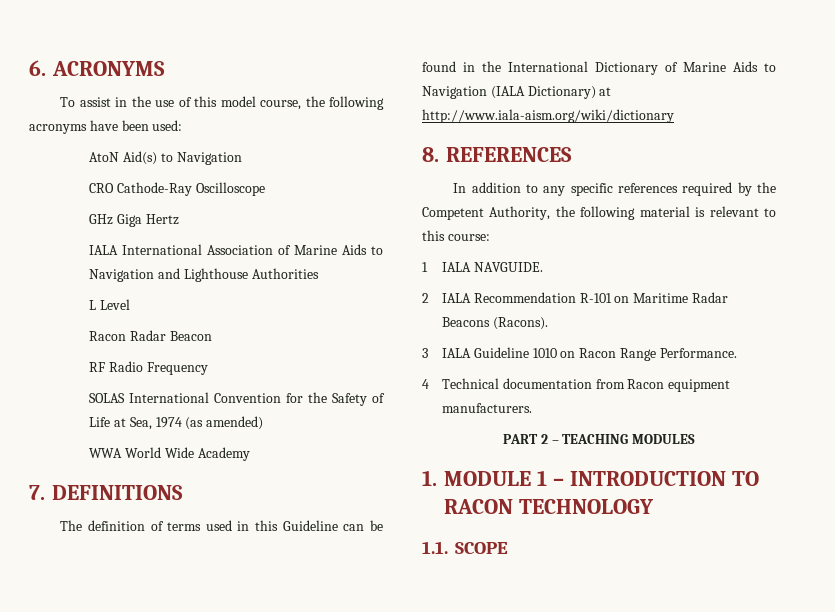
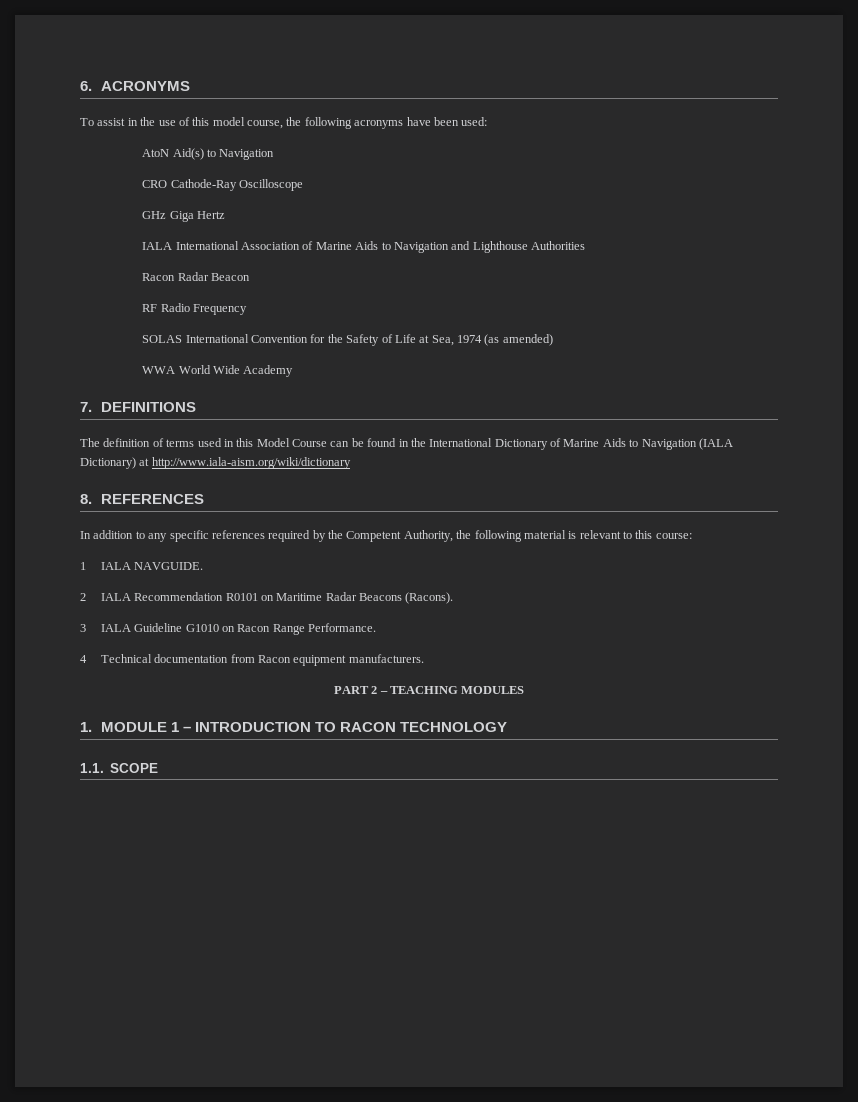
[89,299,130,310] // L Level -> (585, 245) none
[282,520,338,531] Guideline -> [256,438,327,447] Model Course
[579,293,612,303] R-101 -> [225,593,258,601] R0101
[532,348,557,358] 1010 -> [185,624,219,632] G1010

